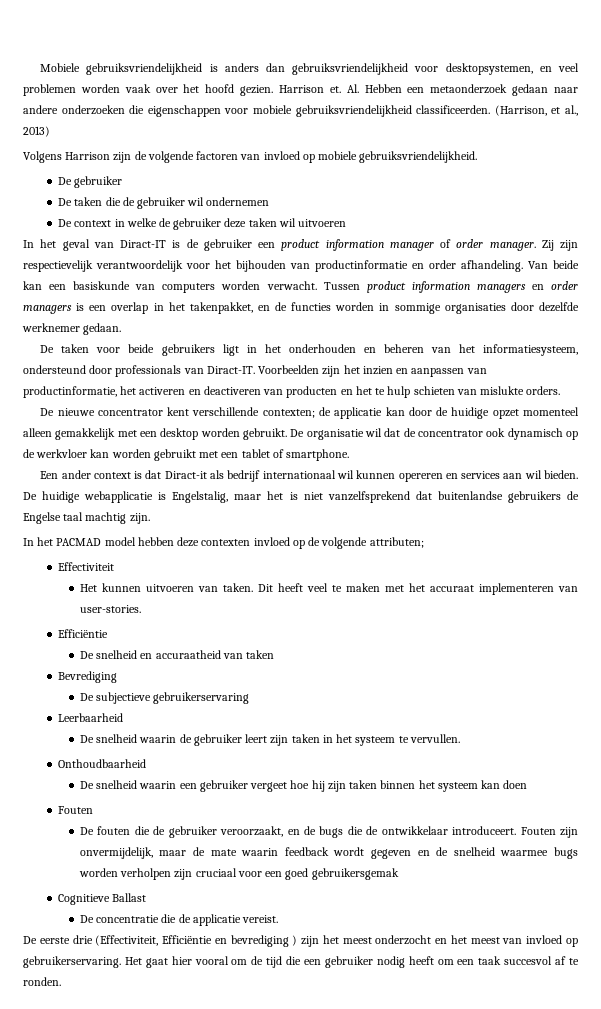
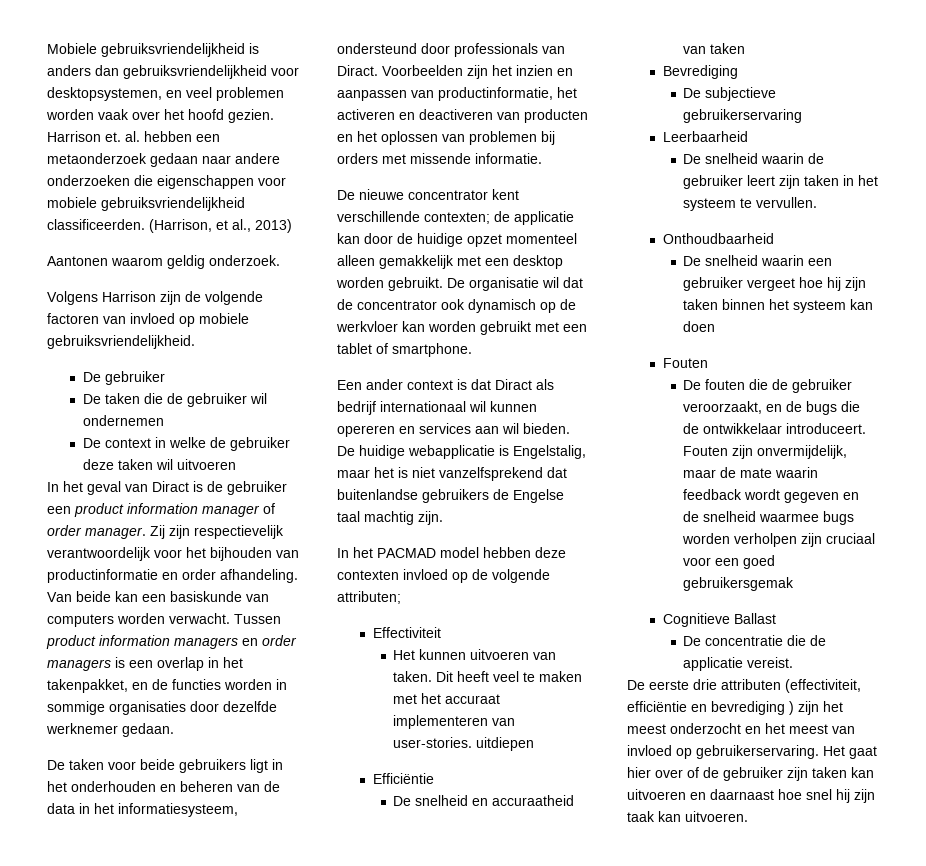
[346,84,402,93] Al. Hebben -> [125,131,192,142] al. hebben
(50, 131) none -> [47,255,280,269] // Aantonen waarom geldig onderzoek.
[120,240,166,248] Diract-IT -> [152,481,189,492] Diract
(451, 350) none -> [264,781,280,792] [47,803,90,814] de data in
[206,366,255,374] Diract-IT. -> [337,65,378,76] Diract.
[375,386,561,398] te hulp schieten van mislukte orders. -> [381,131,555,145] [337,153,542,164] oplossen van problemen bij orders met missende informatie.
[164,471,207,479] Diract-it -> [495,379,532,390] Diract
(141, 609) none -> [476,737,535,751] uitdiepen
[95,935,213,946] (Effectiviteit, Efficiëntie -> [721,679,861,693] [627,701,687,712] attributen (effectiviteit, efficiëntie
[194,956,580,968] [23,977,61,986] vooral om de tijd die een gebruiker nodig heeft om een taak succesvol af te ronden. -> [655,767,874,781] [627,789,875,803] [627,811,748,822] over of de gebruiker zijn taken kan uitvoeren en daarnaast hoe snel hij zijn taak kan uitvoeren.

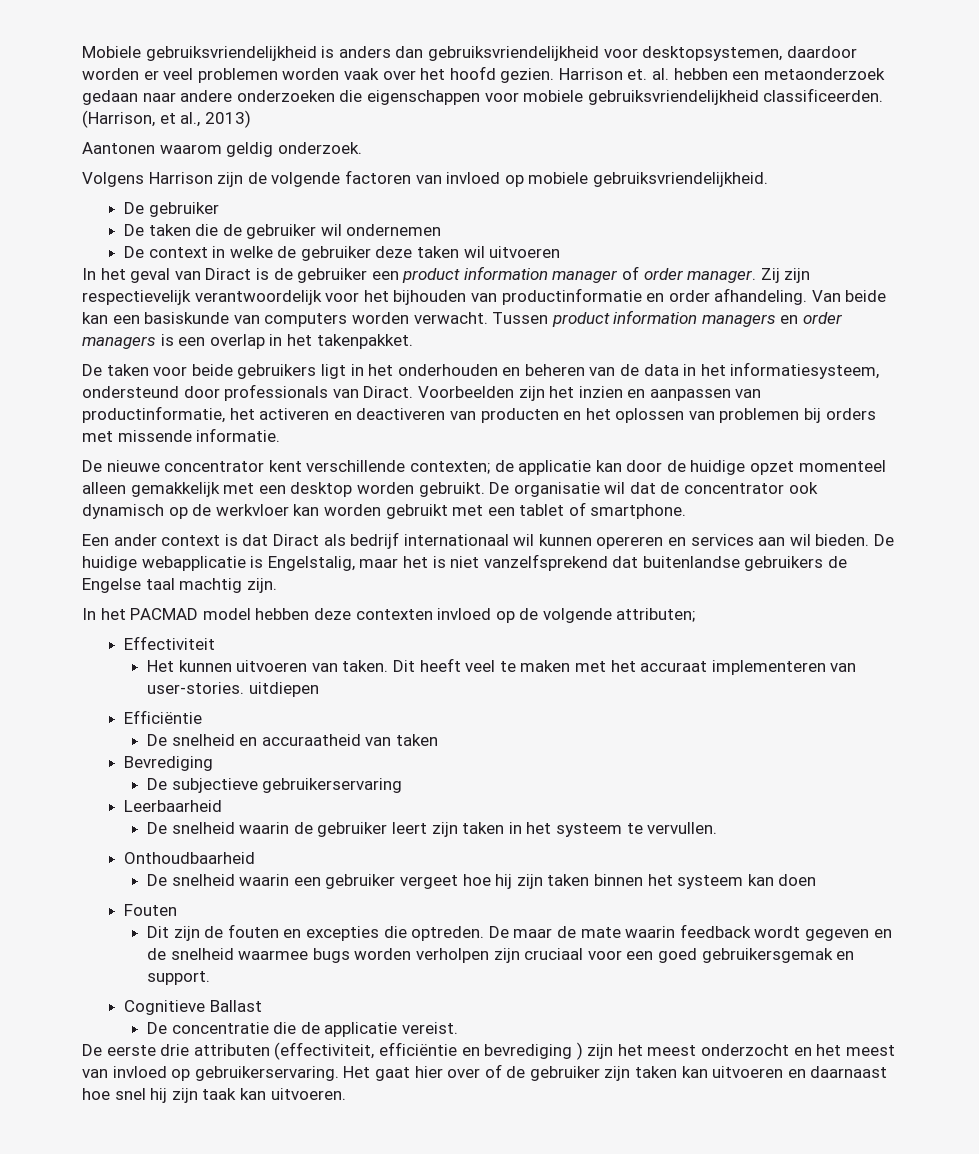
[166,90,182,98] en -> [786,46,857,58] [82,68,159,80] daardoor worden er
[47,679,287,693] [47,701,277,715] [46,723,174,737] takenpakket, en de functies worden in sommige organisaties door dezelfde werknemer gedaan. -> [316,334,413,349] takenpakket.
[683,379,853,393] [683,401,861,415] [683,423,867,434] [683,445,848,459] De fouten die de gebruiker veroorzaakt, en de bugs die de ontwikkelaar introduceert. Fouten zijn onvermijdelijk, -> [147,924,509,941] Dit zijn de fouten en excepties die optreden. De
(795, 584) none -> [836,951,855,960] [147,971,211,985] en support.

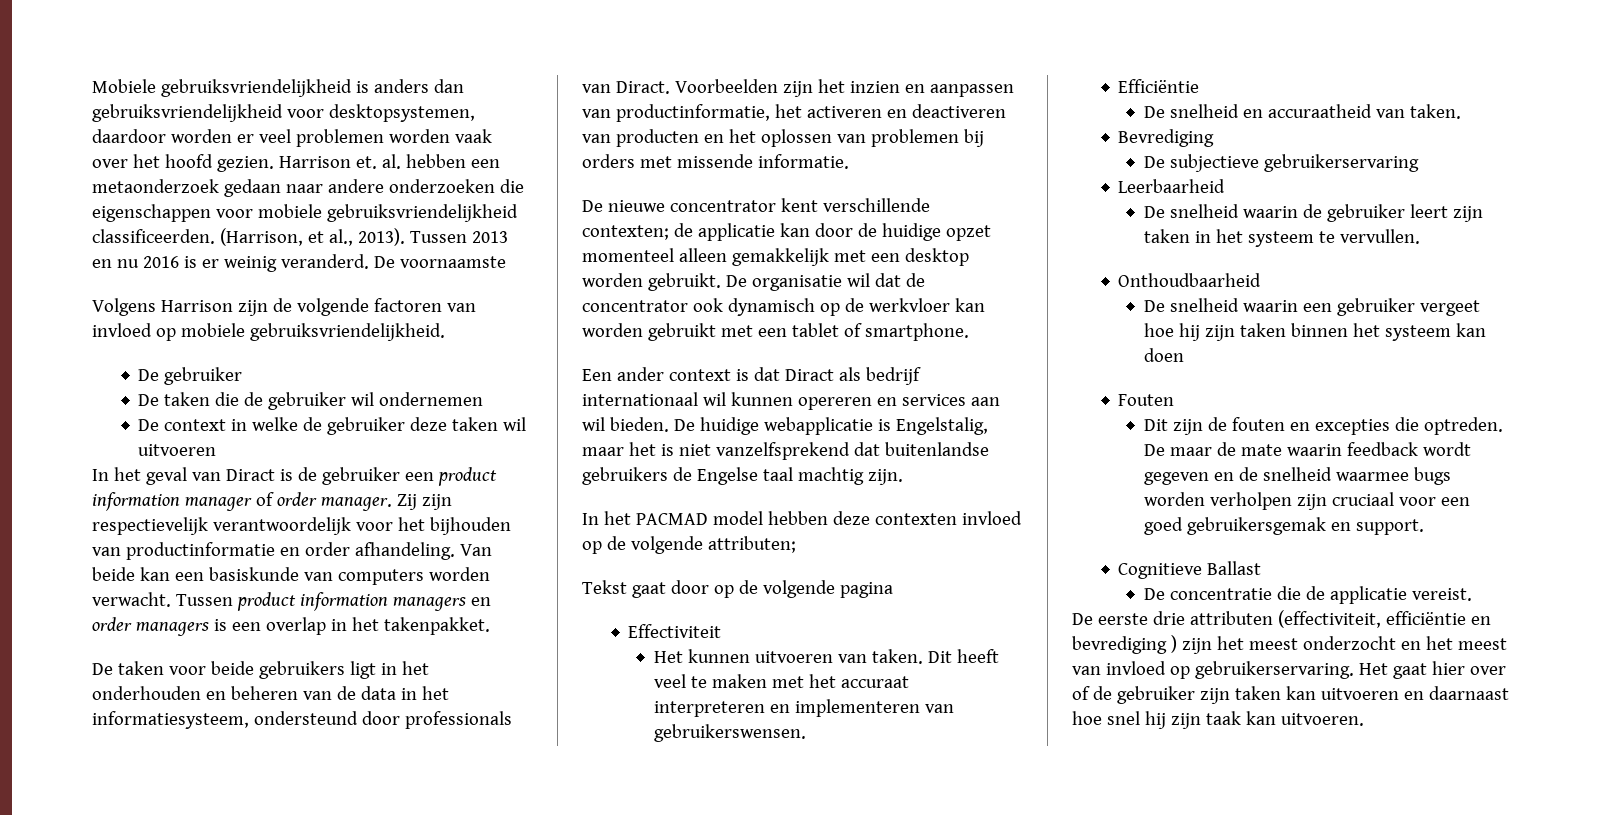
[204,110,251,128] [82,142,362,157] 2013) // Aantonen waarom geldig onderzoek. -> [357,228,508,246] [92,254,506,272] 2013). Tussen 2013 en nu 2016 is er weinig veranderd. De voornaamste
(696, 615) none -> [582,580,893,598] // Tekst gaat door op de volgende pagina
[711,660,857,675] [147,682,319,697] implementeren van user-stories. uitdiepen -> [654,699,955,717] [654,724,807,742] interpreteren en implementeren van gebruikerswensen.
[396,734,439,746] taken -> [1410,104,1462,119] taken.

